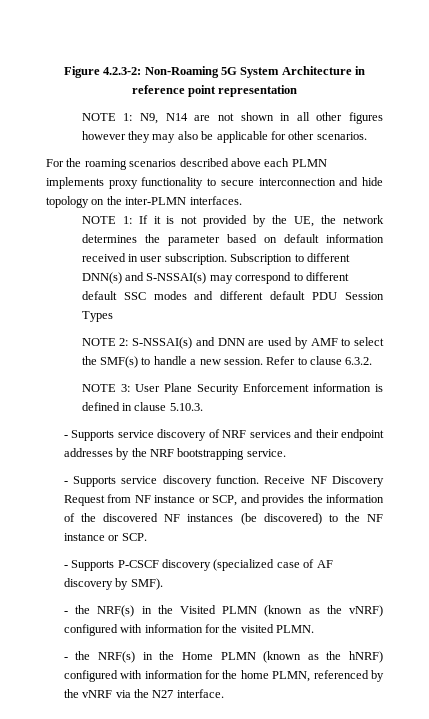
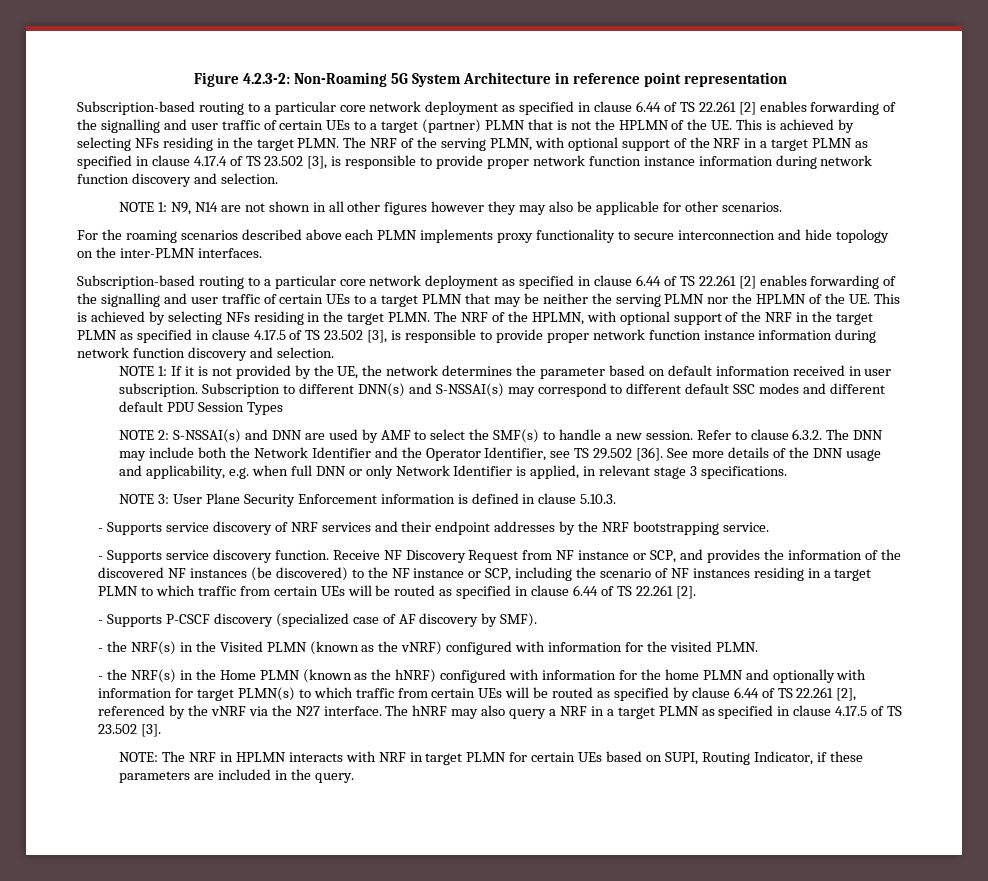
(298, 91) none -> [77,101,897,115] [77,119,854,133] [77,137,869,151] [77,155,873,169] [77,173,278,187] // Subscription-based routing to a particular core network deployment as specified in clause 6.44 of TS 22.261 [2] enables forwarding of the signalling and user traffic of certain UEs to a target (partner) PLMN that is not the HPLMN of the UE. This is achieved by selecting NFs residing in the target PLMN. The NRF of the serving PLMN, with optional support of the NRF in a target PLMN as specified in clause 4.17.4 of TS 23.502 [3], is responsible to provide proper network function instance information during network function discovery and selection.
(242, 200) none -> [77,275,897,289] [77,293,900,307] [77,311,874,325] [77,329,877,343] [77,347,334,361] // Subscription-based routing to a particular core network deployment as specified in clause 6.44 of TS 22.261 [2] enables forwarding of the signalling and user traffic of certain UEs to a target PLMN that may be neither the serving PLMN nor the HPLMN of the UE. This is achieved by selecting NFs residing in the target PLMN. The NRF of the HPLMN, with optional support of the NRF in the target PLMN as specified in clause 4.17.5 of TS 23.502 [3], is responsible to provide proper network function instance information during network function discovery and selection.
(373, 361) none -> [826,429,884,440] [119,447,881,461] [119,465,787,479] The DNN may include both the Network Identifier and the Operator Identifier, see TS 29.502 [36]. See more details of the DNN usage and applicability, e.g. when full DNN or only Network Identifier is applied, in relevant stage 3 specifications.
[121,533,147,541] SCP. -> [485,567,872,581] [98,585,696,599] SCP, including the scenario of NF instances residing in a target PLMN to which traffic from certain UEs will be routed as specified in clause 6.44 of TS 22.261 [2].
[272,671,311,682] PLMN, -> [702,669,867,683] [98,687,857,701] PLMN and optionally with information for target PLMN(s) to which traffic from certain UEs will be routed as specified by clause 6.44 of TS 22.261 [2],
(224, 693) none -> [385,705,903,719] [98,724,162,737] [119,751,863,765] [119,769,354,783] The hNRF may also query a NRF in a target PLMN as specified in clause 4.17.5 of TS 23.502 [3]. // NOTE: The NRF in HPLMN interacts with NRF in target PLMN for certain UEs based on SUPI, Routing Indicator, if these parameters are included in the query.

